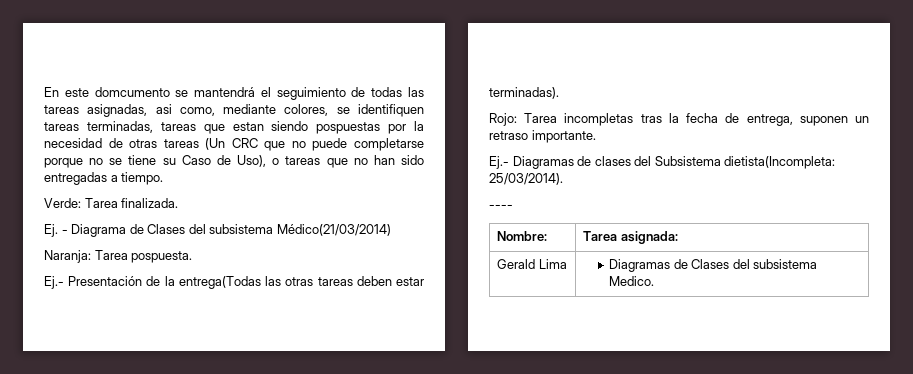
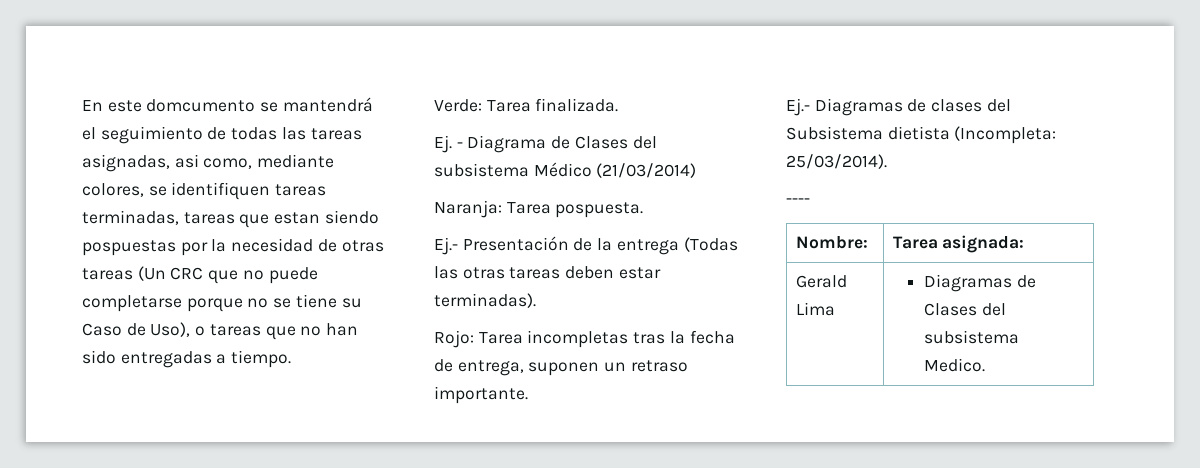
[276,224,391,236] Médico(21/03/2014) -> [533,162,697,178] Médico (21/03/2014)
[178,276,261,289] entrega(Todas -> [616,237,738,255] entrega (Todas
[724,156,836,169] dietista(Incompleta: -> [887,126,1057,144] dietista (Incompleta:

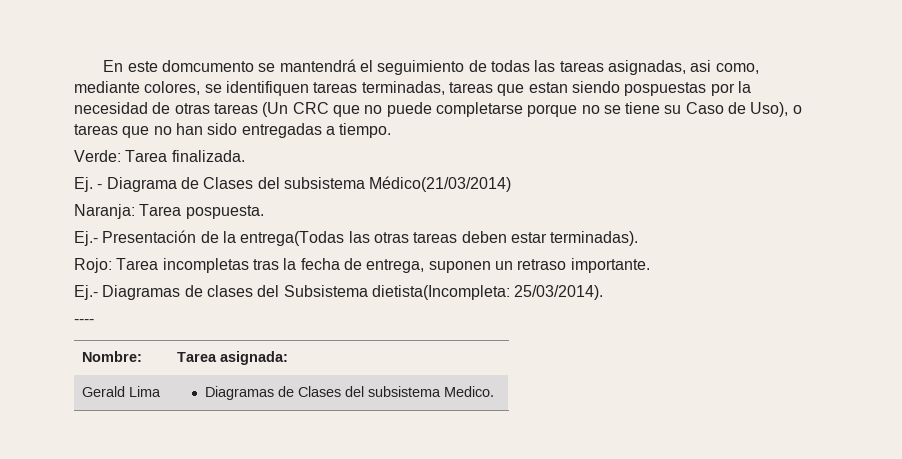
[533,162,697,178] Médico (21/03/2014) -> [369,176,512,192] Médico(21/03/2014)
[616,237,738,255] entrega (Todas -> [240,231,345,246] entrega(Todas
[887,126,1057,144] dietista (Incompleta: -> [371,285,510,300] dietista(Incompleta:

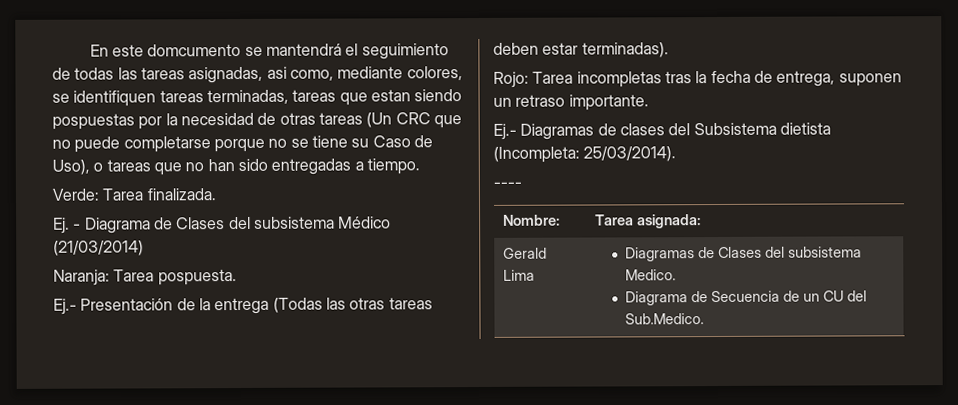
[369,176,512,192] Médico(21/03/2014) -> [338,216,392,229] [53,240,144,256] Médico (21/03/2014)
[240,231,345,246] entrega(Todas -> [214,297,323,315] entrega (Todas
[371,285,510,300] dietista(Incompleta: -> [779,122,831,135] [493,146,580,163] dietista (Incompleta:
(494, 391) none -> [625,290,868,306] [625,313,705,325] // Diagrama de Secuencia de un CU del Sub.Medico.

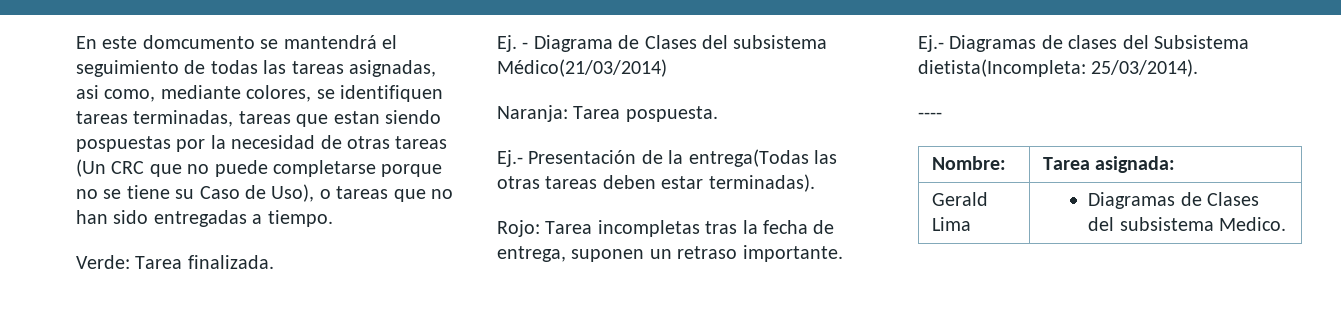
[338,216,392,229] [53,240,144,256] Médico (21/03/2014) -> [497,59,667,77] Médico(21/03/2014)
[214,297,323,315] entrega (Todas -> [688,149,809,167] entrega(Todas
[779,122,831,135] [493,146,580,163] dietista (Incompleta: -> [918,59,1086,77] dietista(Incompleta:
[625,290,868,306] [625,313,705,325] // Diagrama de Secuencia de un CU del Sub.Medico. -> (1287, 224) none

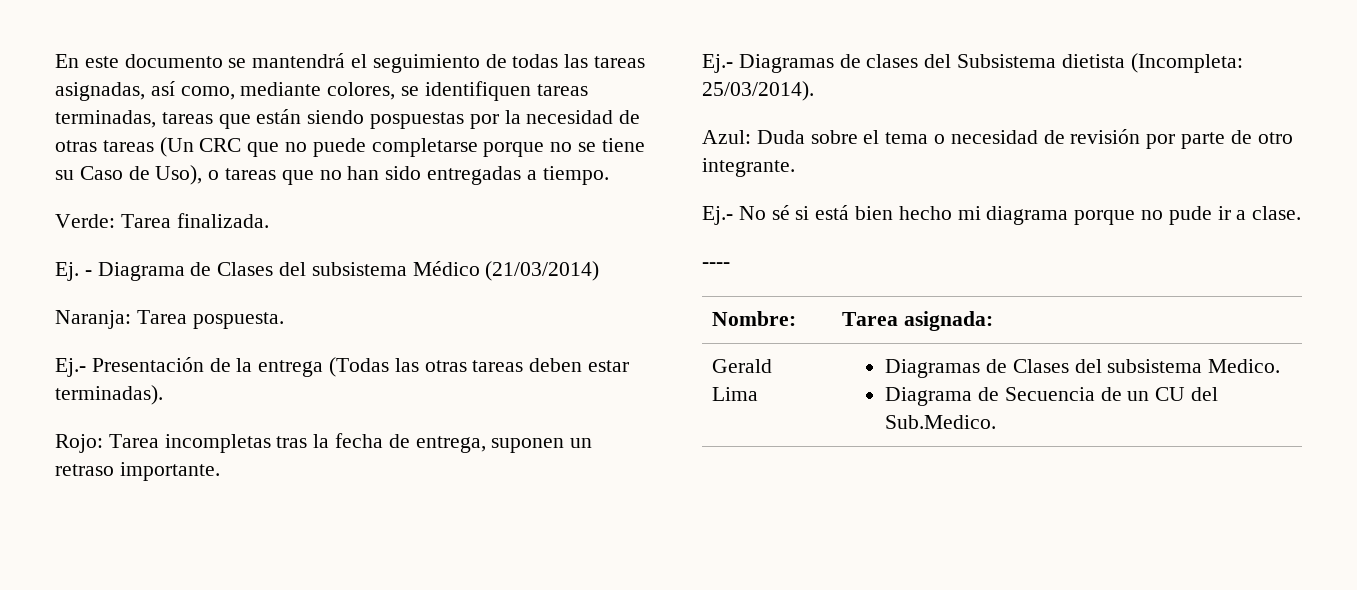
[142,35,255,49] domcumento -> [124,54,223,68] documento
[76,85,99,99] asi -> [150,81,175,96] así
[333,111,380,124] estan -> [256,109,302,124] están
[497,59,667,77] Médico(21/03/2014) -> [412,261,600,281] Médico (21/03/2014)
[688,149,809,167] entrega(Todas -> [258,357,390,377] entrega (Todas
[918,59,1086,77] dietista(Incompleta: -> [1061,53,1243,73] dietista (Incompleta:
(1199, 68) none -> [702,129,1293,149] [702,158,795,177] [702,205,1302,225] // Azul: Duda sobre el tema o necesidad de revisión por parte de otro integrante. // Ej.- No sé si está bien hecho mi diagrama porque no pude ir a clase.
(1287, 224) none -> [885,387,1218,406] [885,415,997,429] // Diagrama de Secuencia de un CU del Sub.Medico.

